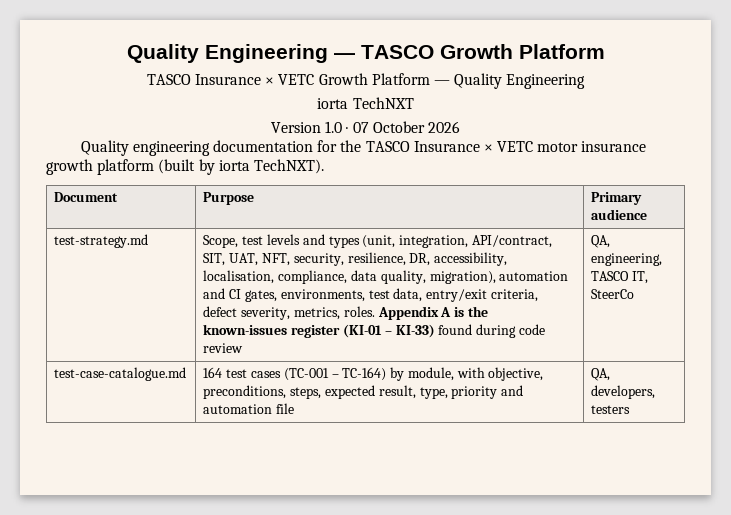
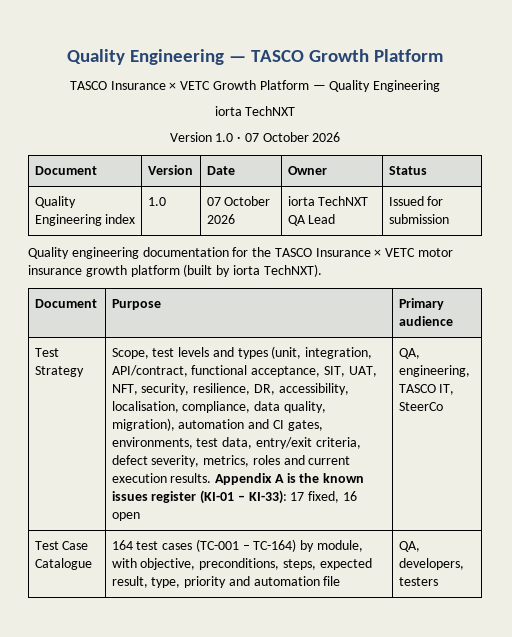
(460, 127) none -> [34,166,97,175] [147,165,193,175] [206,166,235,175] [287,166,327,175] [388,166,427,175] [34,196,76,208] [34,214,136,226] [147,197,166,206] [206,196,271,206] [206,214,235,224] [287,196,369,206] [287,214,336,226] [388,196,444,206] [388,214,449,224] // Document | Version | Date | Owner | Status // Quality Engineering index | 1.0 | 07 October 2026 | iorta TechNXT QA Lead | Issued for submission
[54,234,149,248] test-strategy.md -> [34,348,59,357] [34,366,84,377] Test Strategy
(552, 241) none -> [191,365,321,377] functional acceptance,
[343,306,375,317] roles. -> [252,455,351,465] [111,473,212,483] roles and current execution results.
[203,324,288,335] known-issues -> [323,473,365,483] [111,491,148,501] known issues
[395,324,545,338] [203,343,244,353] KI-33) found during code review -> [248,490,358,504] [111,512,140,521] KI-33): 17 fixed, 16 open
[54,367,187,381] test-case-catalogue.md -> [34,541,89,550] [34,558,92,570] Test Case Catalogue

